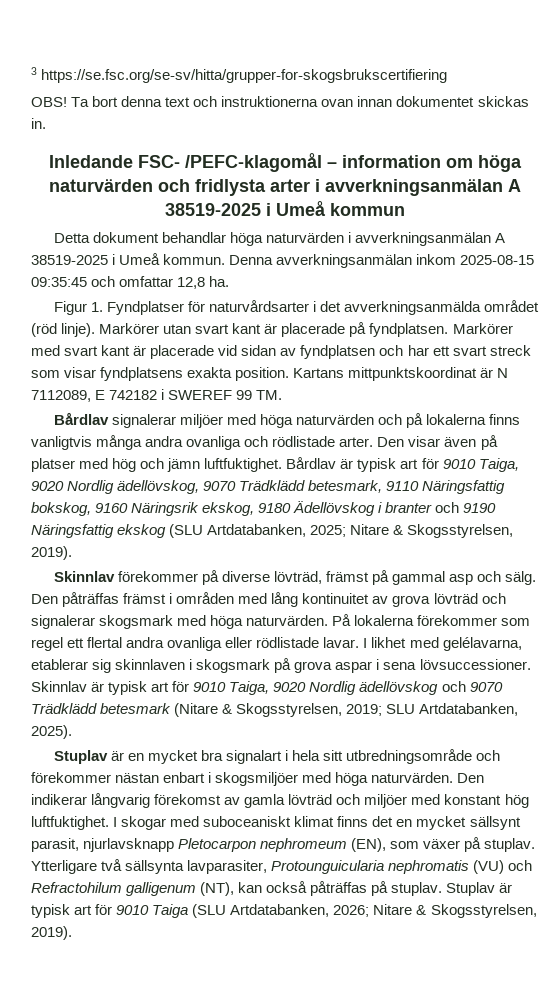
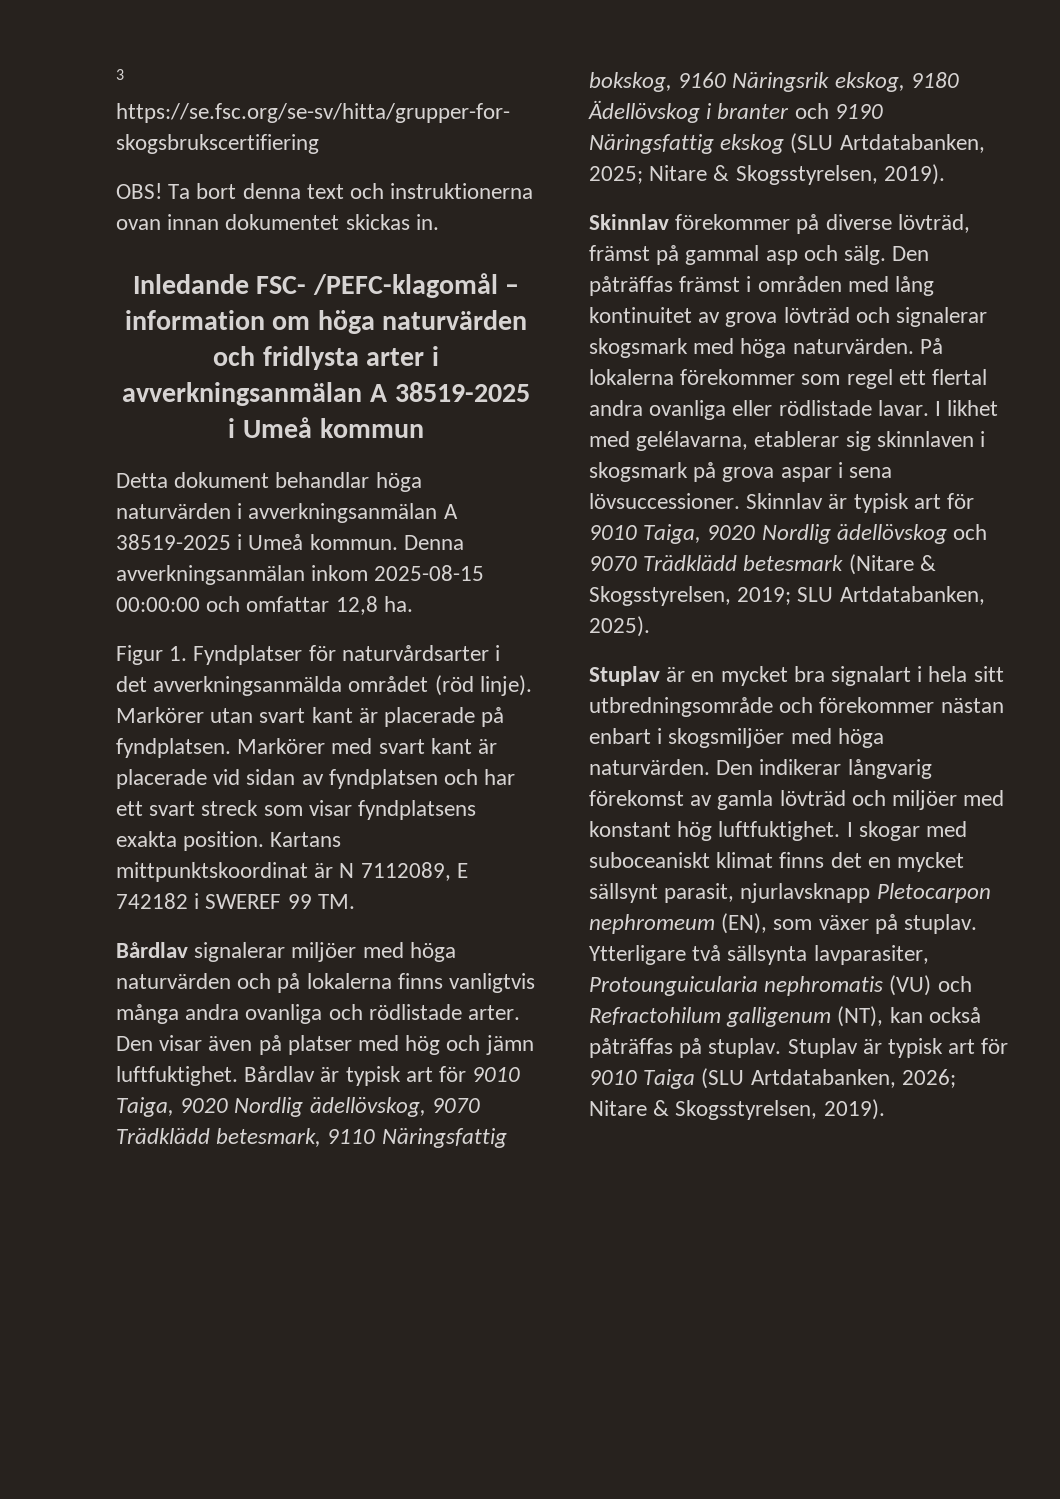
[31,277,87,287] 09:35:45 -> [116,597,200,612] 00:00:00

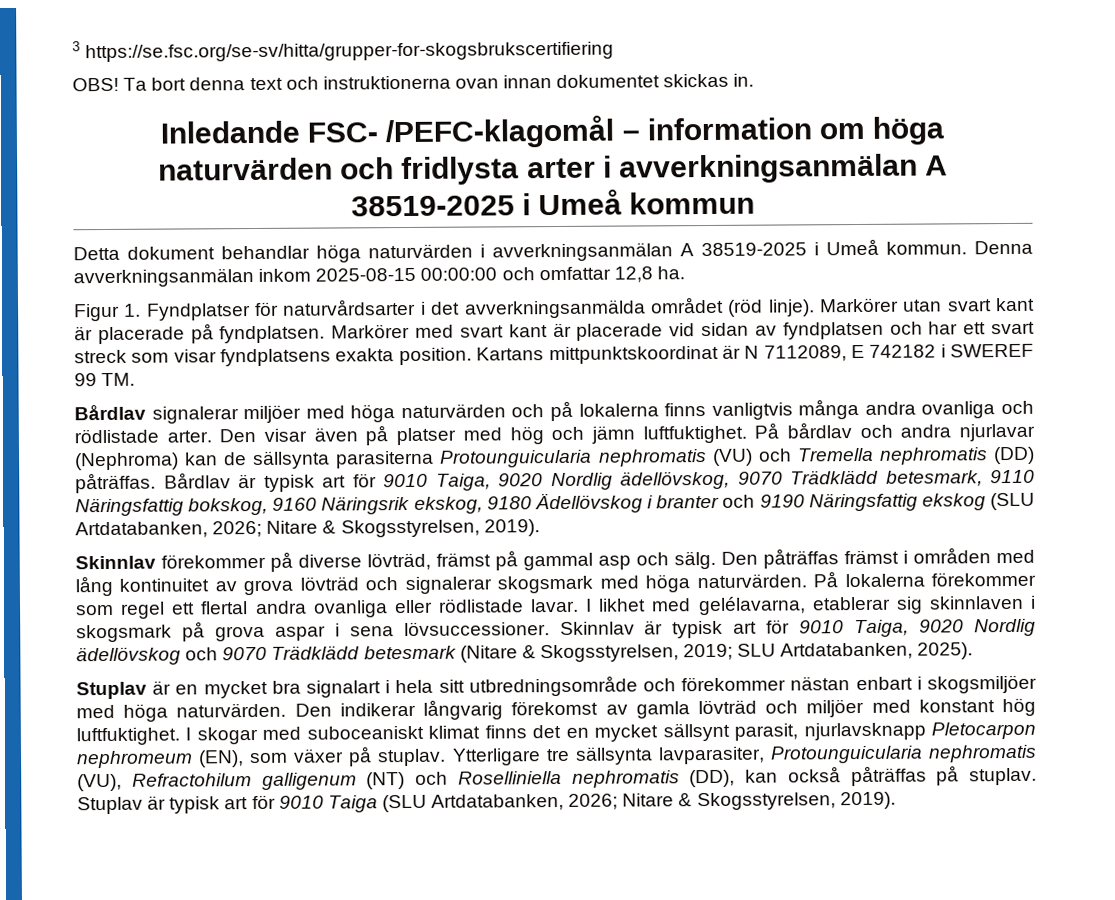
(238, 1076) none -> [754,422,1035,442] [75,446,1036,471] [75,472,156,494] På bårdlav och andra njurlavar (Nephroma) kan de sällsynta parasiterna Protounguicularia nephromatis (VU) och Tremella nephromatis (DD) påträffas.
[589,166,643,184] 2025; -> [212,520,263,538] 2026;
[692,945,722,961] två -> [545,748,570,762] tre
[889,975,972,996] [589,1006,884,1027] (VU) och Refractohilum galligenum (NT), -> [77,769,736,792] (VU), Refractohilum galligenum (NT) och Roselliniella nephromatis (DD),

